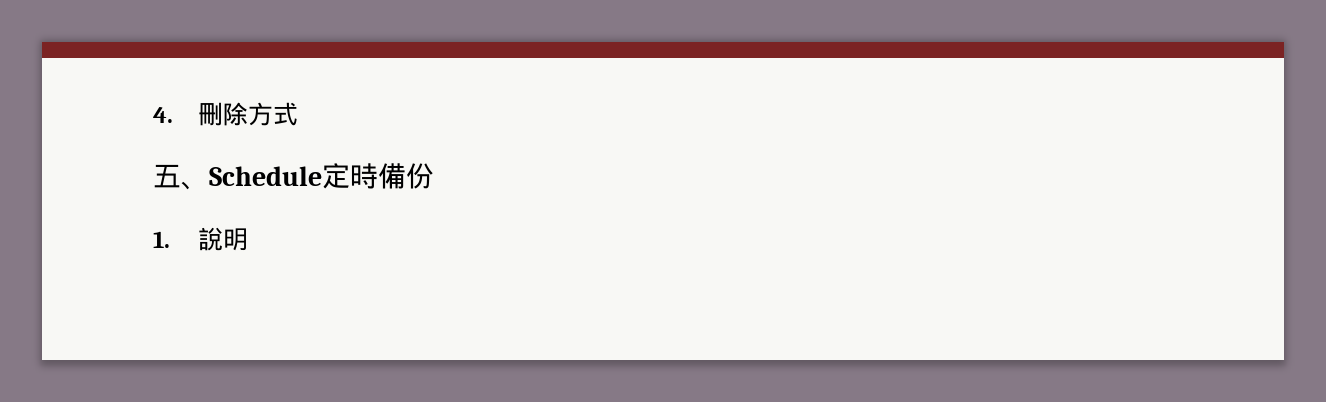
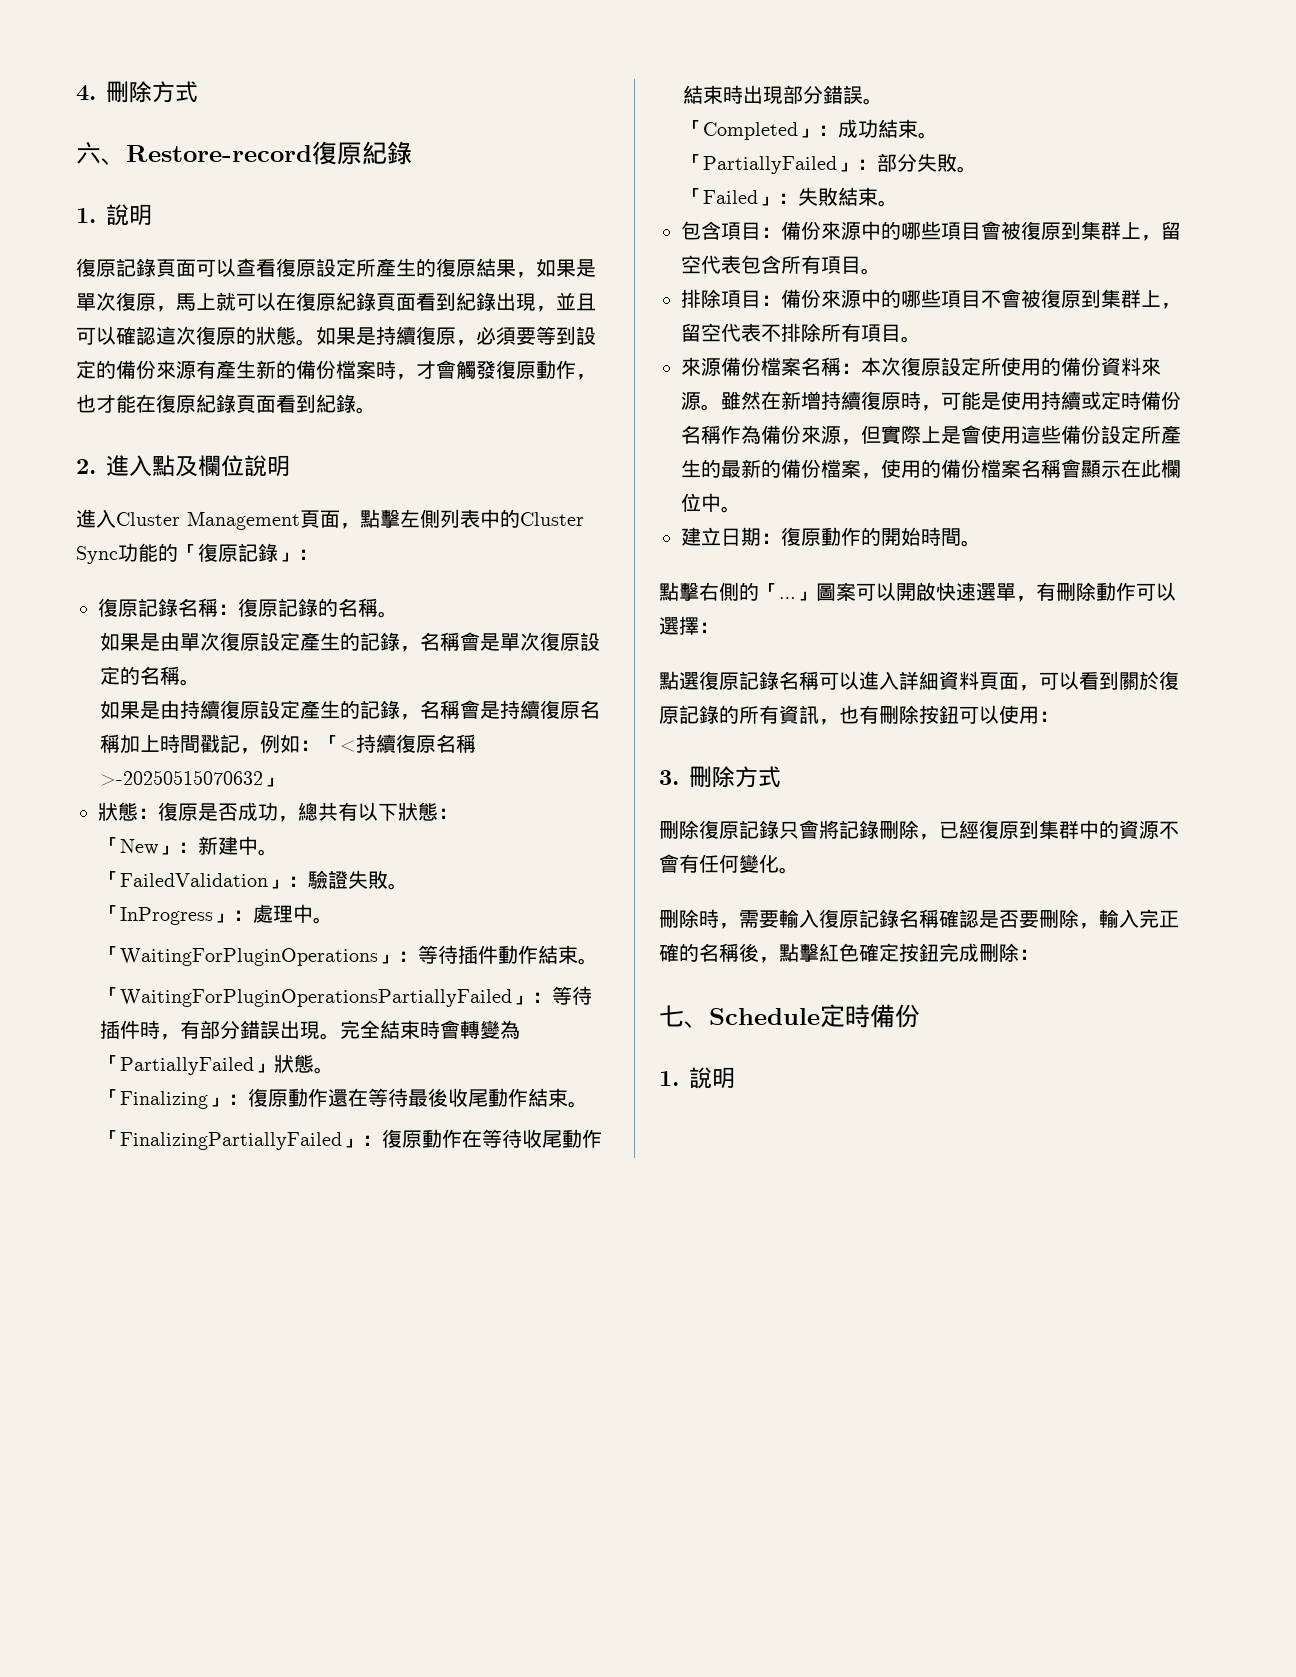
[153,164,181,188] 五 -> [76,141,412,165] [76,204,152,226] [76,258,596,278] [76,292,596,312] [76,326,596,346] [76,360,596,380] [76,394,376,414] [76,455,290,477] [76,509,584,530] [76,543,318,564] [98,598,398,618] [99,632,600,652] [99,666,200,686] [99,700,600,720] [99,734,476,754] [99,770,283,787] [98,802,458,822] [99,836,278,856] [99,870,408,890] [99,904,333,925] [99,945,598,966] [99,986,592,1007] [99,1020,520,1040] [99,1054,334,1075] [99,1088,588,1109] [99,1129,602,1150] [682,85,883,105] [682,119,938,140] [682,153,977,174] [682,187,898,207] [681,221,1181,241] [681,255,881,275] [681,289,1181,309] [681,323,921,343] [681,357,1161,376] [681,391,1181,411] [681,425,1181,445] [681,459,1181,479] [681,493,741,513] [681,527,981,547] [659,582,1176,602] [659,616,719,635] [659,671,1179,691] [659,705,1059,725] [659,766,781,788] [659,820,1179,840] [659,854,799,874] [659,909,1179,929] [659,943,1039,963] [659,1005,684,1027] 六、Restore-record復原紀錄 // 1.說明 // 復原記錄頁面可以查看復原設定所產生的復原結果，如果是單次復原，馬上就可以在復原紀錄頁面看到紀錄出現，並且可以確認這次復原的狀態。如果是持續復原，必須要等到設定的備份來源有產生新的備份檔案時，才會觸發復原動作，也才能在復原紀錄頁面看到紀錄。 // 2.進入點及欄位說明 // 進入Cluster Management頁面，點擊左側列表中的Cluster Sync功能的「復原記錄」： // 復原記錄名稱：復原記錄的名稱。 // 如果是由單次復原設定產生的記錄，名稱會是單次復原設定的名稱。 // 如果是由持續復原設定產生的記錄，名稱會是持續復原名稱加上時間戳記，例如：「<持續復原名稱>-20250515070632」 // 狀態：復原是否成功，總共有以下狀態： // 「New」：新建中。 // 「FailedValidation」：驗證失敗。 // 「InProgress」：處理中。 // 「WaitingForPluginOperations」：等待插件動作結束。 // 「WaitingForPluginOperationsPartiallyFailed」：等待插件時，有部分錯誤出現。完全結束時會轉變為「PartiallyFailed」狀態。 // 「Finalizing」：復原動作還在等待最後收尾動作結束。 // 「FinalizingPartiallyFailed」：復原動作在等待收尾動作結束時出現部分錯誤。 // 「Completed」：成功結束。 // 「PartiallyFailed」：部分失敗。 // 「Failed」：失敗結束。 // 包含項目：備份來源中的哪些項目會被復原到集群上，留空代表包含所有項目。 // 排除項目：備份來源中的哪些項目不會被復原到集群上，留空代表不排除所有項目。 // 來源備份檔案名稱：本次復原設定所使用的備份資料來源。雖然在新增持續復原時，可能是使用持續或定時備份名稱作為備份來源，但實際上是會使用這些備份設定所產生的最新的備份檔案，使用的備份檔案名稱會顯示在此欄位中。 // 建立日期：復原動作的開始時間。 // 點擊右側的「…」圖案可以開啟快速選單，有刪除動作可以選擇： // 點選復原記錄名稱可以進入詳細資料頁面，可以看到關於復原記錄的所有資訊，也有刪除按鈕可以使用： // 3.刪除方式 // 刪除復原記錄只會將記錄刪除，已經復原到集群中的資源不會有任何變化。 // 刪除時，需要輸入復原記錄名稱確認是否要刪除，輸入完正確的名稱後，點擊紅色確定按鈕完成刪除： // 七

